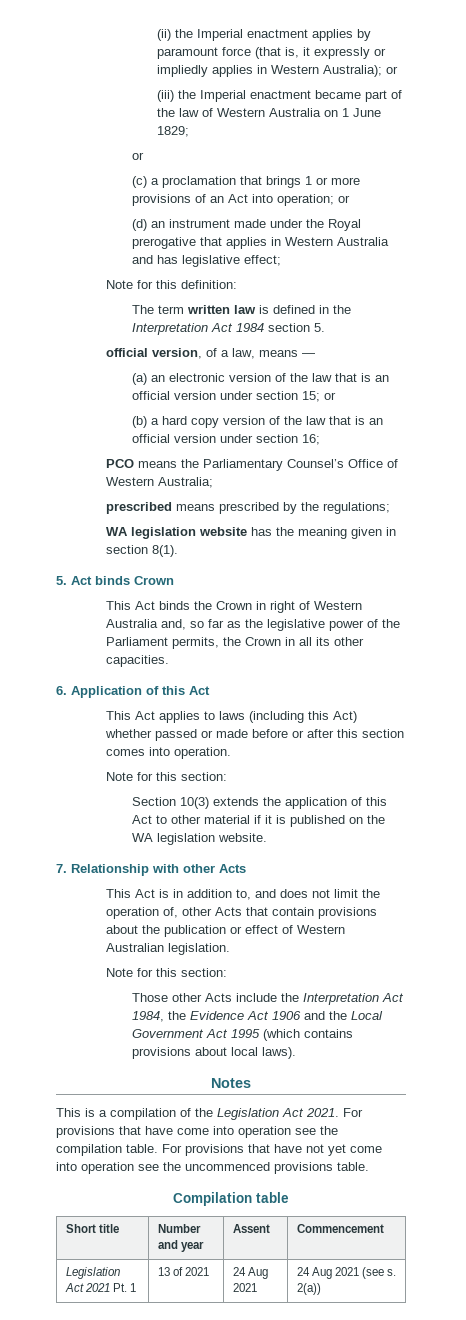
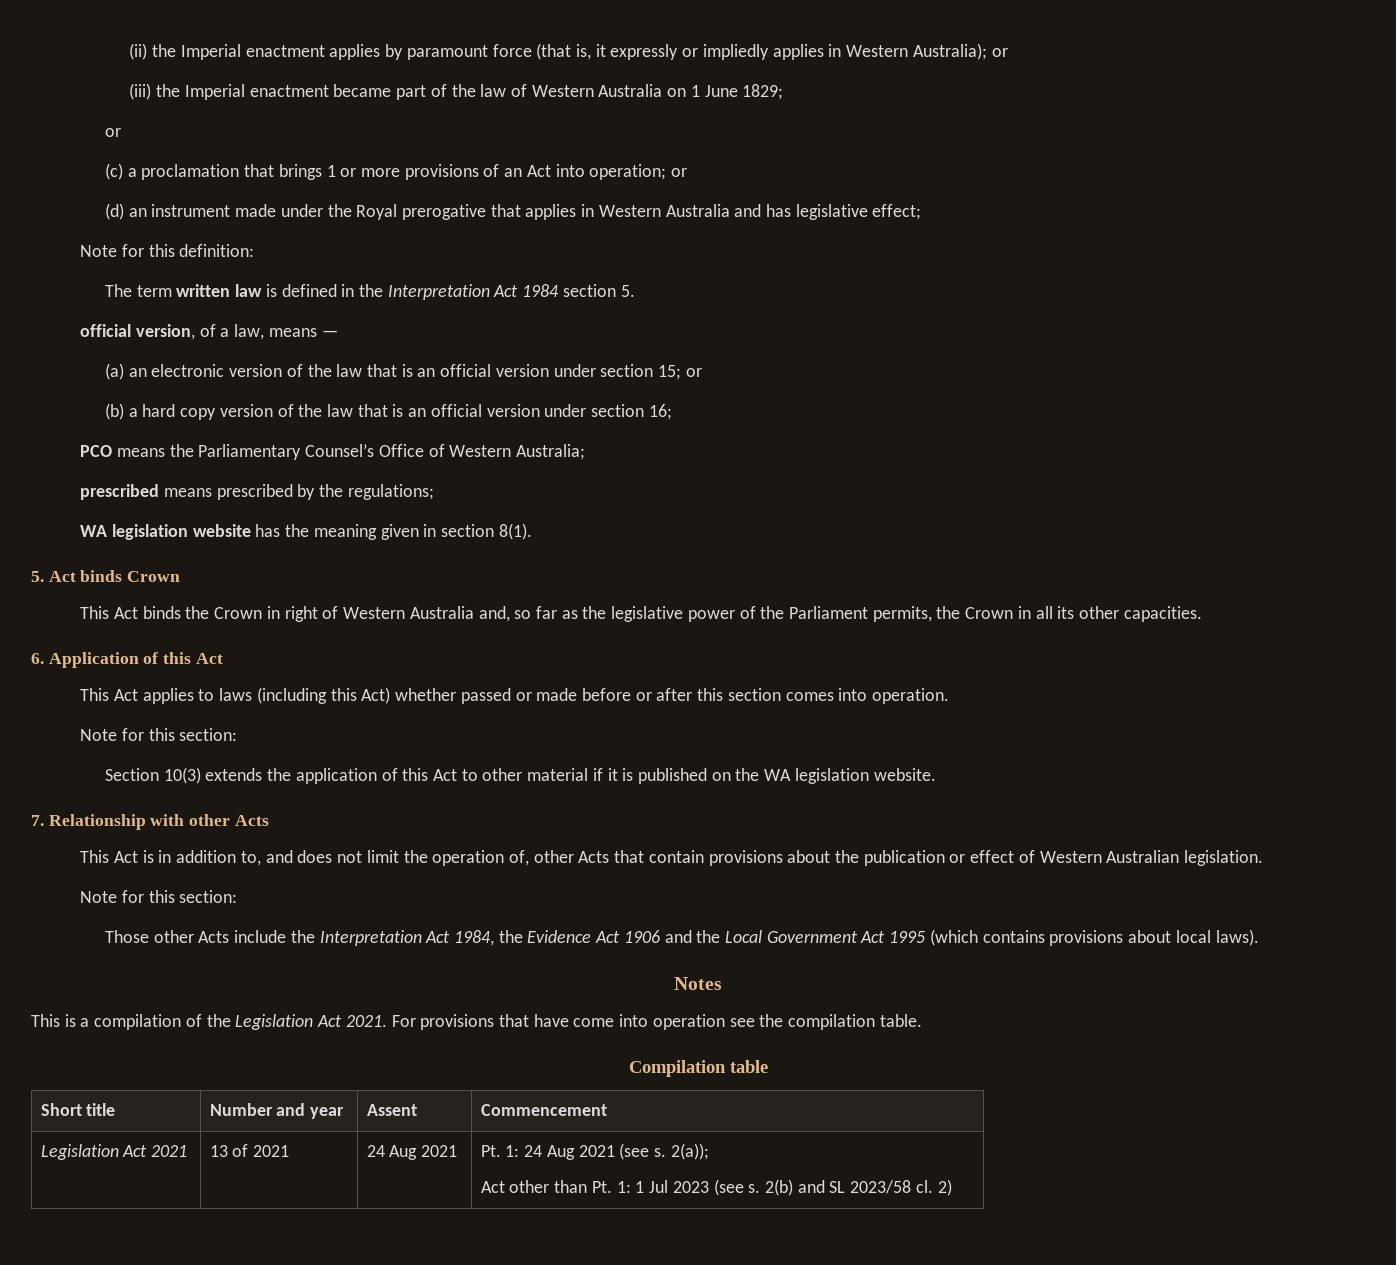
[162,1144,382,1156] [56,1162,369,1174] For provisions that have not yet come into operation see the uncommenced provisions table. -> (922, 1020) none
[112,1283,136,1292] Pt. 1 -> (188, 1151) none
(257, 1287) none -> [480,1145,520,1157] Pt. 1:
[296,1283,321,1295] 2(a)) -> [670,1143,709,1160] [480,1179,952,1196] 2(a)); // Act other than Pt. 1: 1 Jul 2023 (see s. 2(b) and SL 2023/58 cl. 2)

